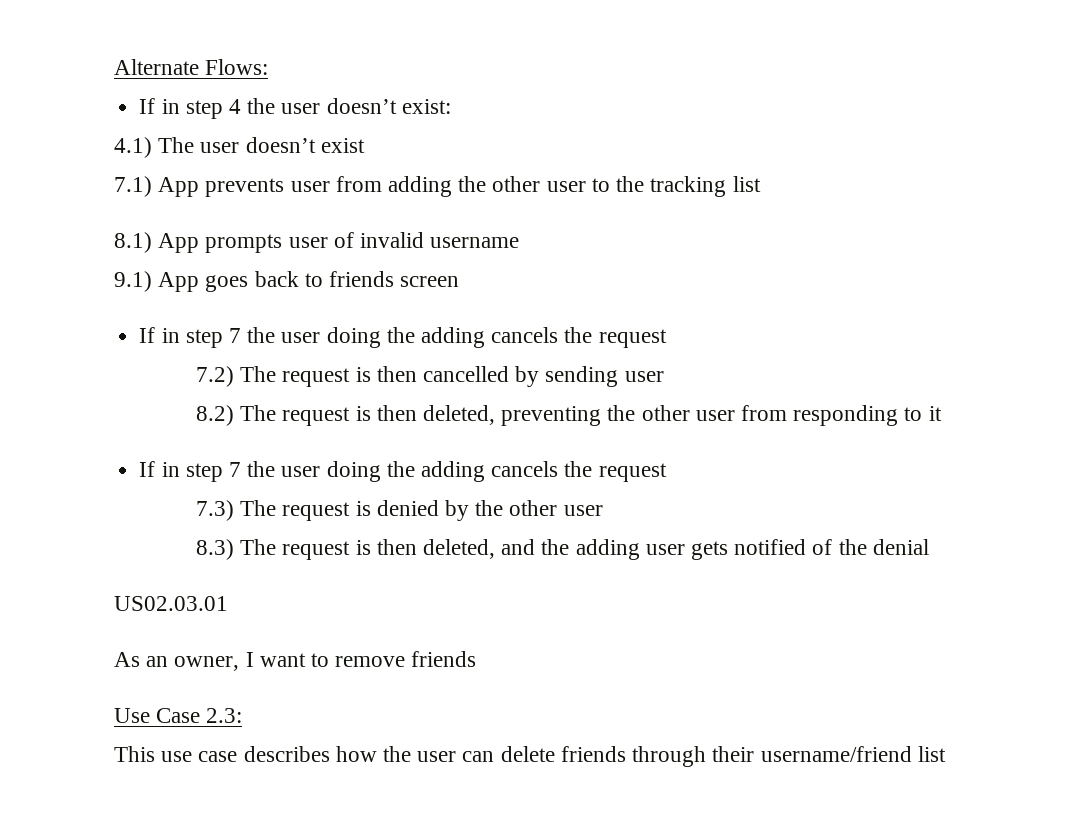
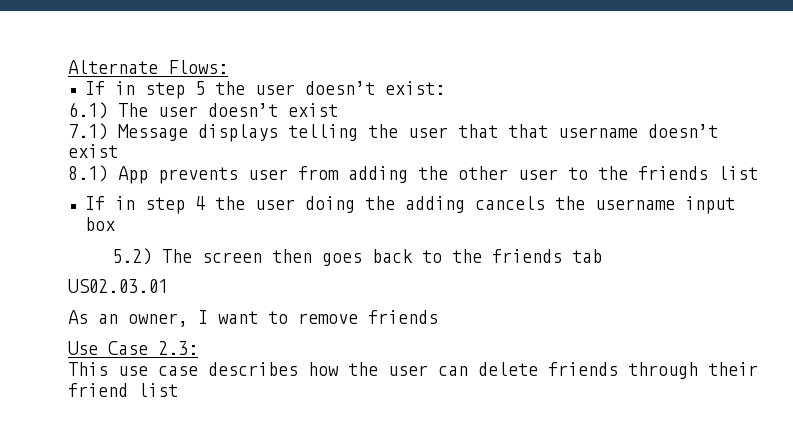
[228,99,241,114] 4 -> [194,81,205,95] 5
[114,137,152,158] 4.1) -> [68,102,108,119] 6.1)
(152, 186) none -> [118,124,718,142] [68,144,118,158] [68,165,108,182] Message displays telling the user that that username doesn’t exist // 8.1)
[650,176,761,197] [114,232,520,253] [114,271,460,292] [139,327,667,348] [195,366,664,387] [195,405,942,426] [139,461,667,482] [195,500,603,521] [195,539,929,560] tracking list // 8.1) App prompts user of invalid username // 9.1) App goes back to friends screen // If in step 7 the user doing the adding cancels the request // 7.2) The request is then cancelled by sending user // 8.2) The request is then deleted, preventing the other user from responding to it // If in step 7 the user doing the adding cancels the request // 7.3) The request is denied by the other user // 8.3) The request is then deleted, and the adding user gets notified of the denial -> [638,166,758,180] [84,196,735,214] [84,217,115,231] [111,248,602,266] friends list // If in step 4 the user doing the adding cancels the username input box // 5.2) The screen then goes back to the friends tab
[760,746,912,762] username/friend -> [68,383,128,397] friend

